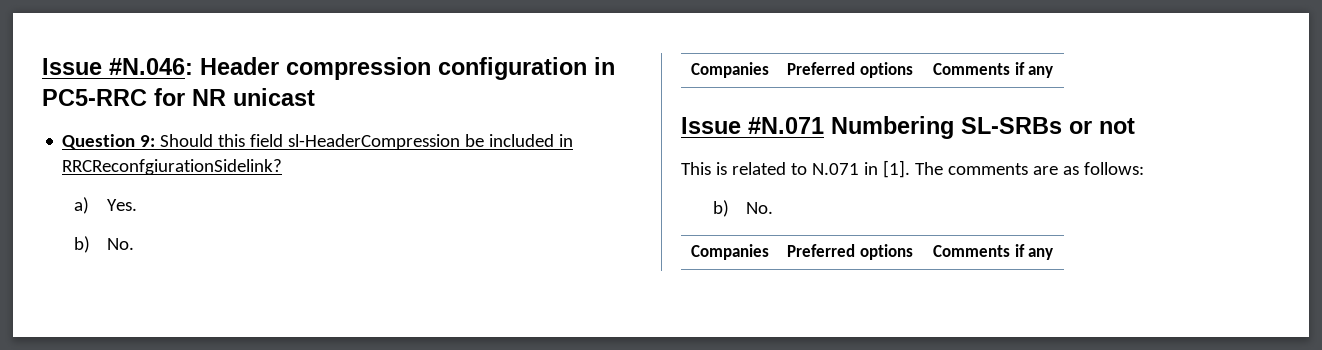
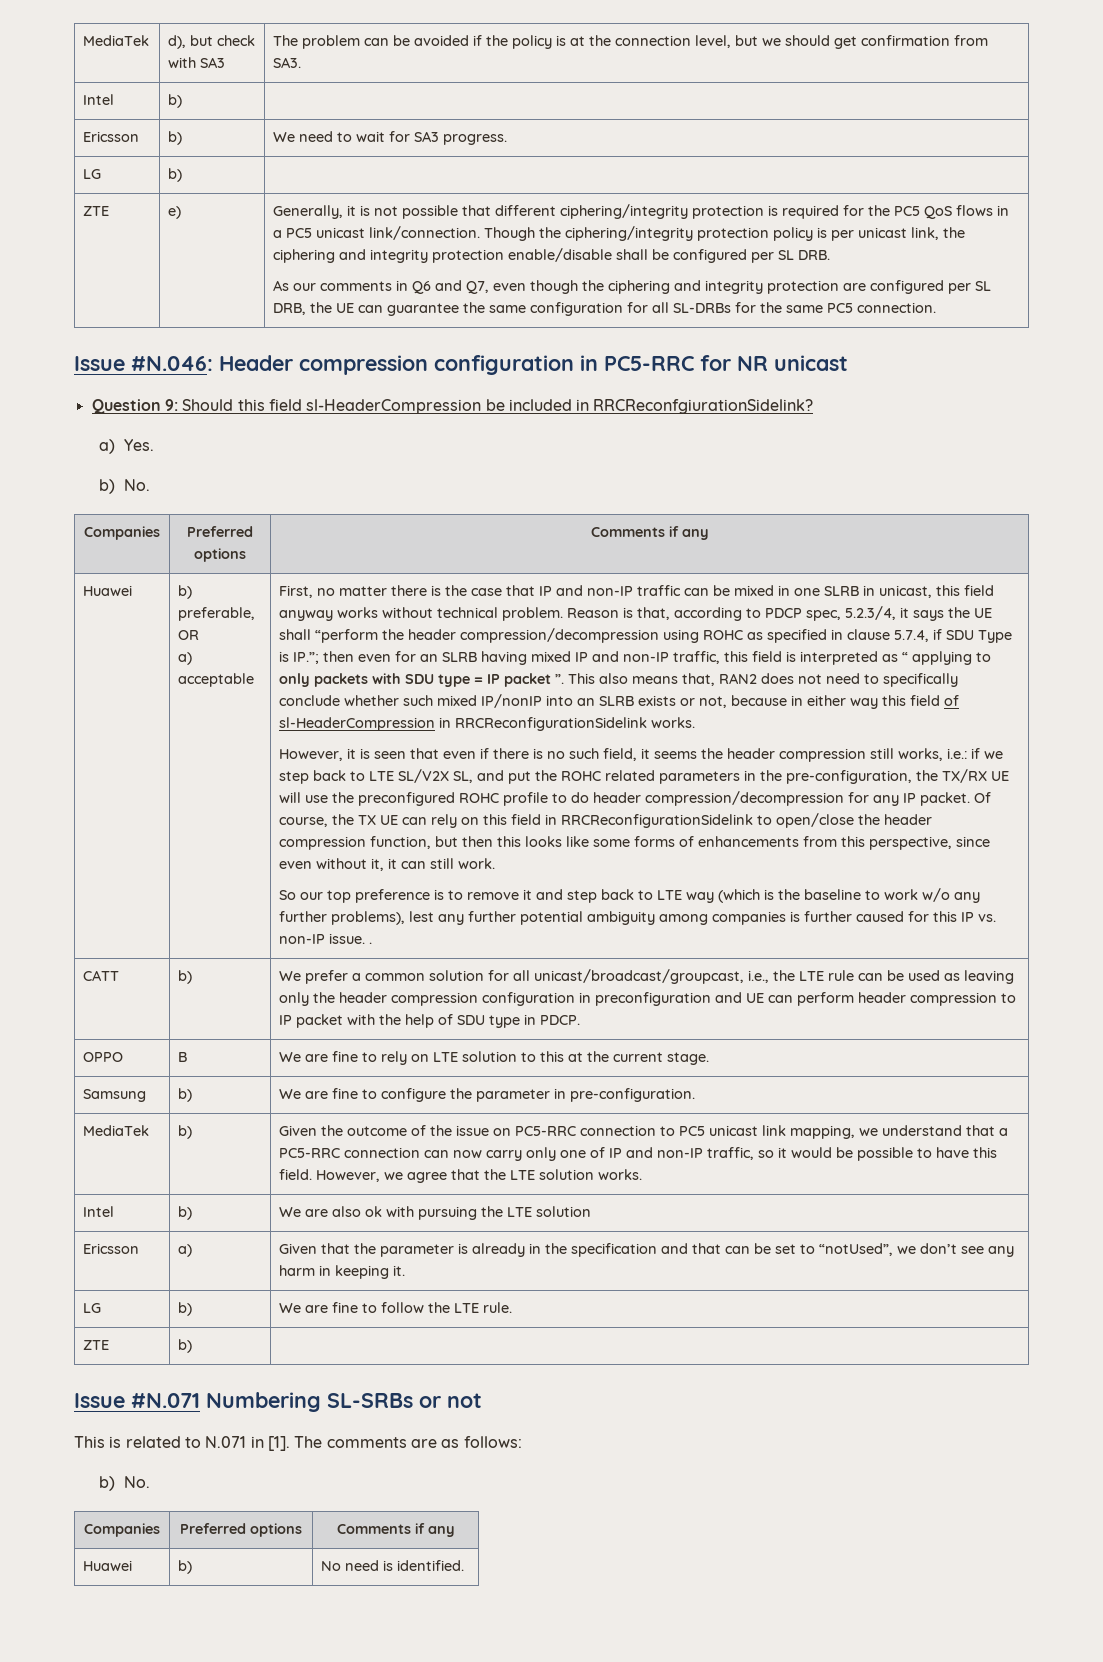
(42, 66) none -> [83,35,150,46] [168,35,256,49] [168,57,226,68] [273,35,989,49] [273,57,302,68] [83,94,115,105] [168,94,183,108] [83,131,140,142] [168,131,183,145] [273,131,508,145] [83,169,102,179] [168,168,183,182] [83,206,110,216] [168,206,182,219] [273,204,1010,219] [273,226,966,241] [273,248,831,263] [273,280,992,294] [273,302,937,316] MediaTek | d), but check with SA3 | The problem can be avoided if the policy is at the connection level, but we should get confirmation from SA3. // Intel | b) | // Ericsson | b) | We need to wait for SA3 progress. // LG | b) | // ZTE | e) | Generally, it is not possible that different ciphering/integrity protection is required for the PC5 QoS flows in a PC5 unicast link/connection. Though the ciphering/integrity protection policy is per unicast link, the ciphering and integrity protection enable/disable shall be configured per SL DRB. // As our comments in Q6 and Q7, even though the ciphering and integrity protection are configured per SL DRB, the UE can guarantee the same configuration for all SL-DRBs for the same PC5 connection. //
(1053, 72) none -> [83,585,133,596] [178,585,193,599] [178,607,256,621] [178,630,200,640] [178,652,193,665] [178,673,255,687] [279,585,995,598] [279,606,993,621] [279,628,1013,643] [279,651,992,665] [279,673,959,687] [279,694,960,709] [279,717,696,731] [279,748,1004,762] [279,769,1010,784] [279,791,992,806] [279,813,933,828] [279,836,991,850] [279,858,496,871] [279,888,981,903] [279,911,997,925] [279,933,373,944] [83,970,120,981] [178,970,193,984] [279,969,1015,984] [279,992,1017,1006] [279,1014,581,1028] [83,1052,124,1062] [178,1052,188,1062] [279,1051,710,1065] [83,1089,147,1102] [178,1088,193,1102] [279,1088,696,1102] [83,1125,150,1136] [178,1125,193,1139] [279,1125,1009,1139] [279,1147,998,1161] [279,1169,643,1183] [83,1206,115,1217] [178,1206,193,1220] [279,1206,592,1220] [83,1243,140,1254] [178,1244,193,1257] [279,1243,1015,1257] [279,1265,406,1279] [83,1303,102,1313] [178,1302,193,1316] [279,1302,513,1313] [83,1340,110,1350] [178,1339,193,1353] // Huawei | b) preferable, OR // a) acceptable | First, no matter there is the case that IP and non-IP traffic can be mixed in one SLRB in unicast, this field anyway works without technical problem. Reason is that, according to PDCP spec, 5.2.3/4, it says the UE shall “perform the header compression/decompression using ROHC as specified in clause 5.7.4, if SDU Type is IP.”; then even for an SLRB having mixed IP and non-IP traffic, this field is interpreted as “ applying to only packets with SDU type = IP packet ”. This also means that, RAN2 does not need to specifically conclude whether such mixed IP/nonIP into an SLRB exists or not, because in either way this field of sl-HeaderCompression in RRCReconfigurationSidelink works. // However, it is seen that even if there is no such field, it seems the header compression still works, i.e.: if we step back to LTE SL/V2X SL, and put the ROHC related parameters in the pre-configuration, the TX/RX UE will use the preconfigured ROHC profile to do header compression/decompression for any IP packet. Of course, the TX UE can rely on this field in RRCReconfigurationSidelink to open/close the header compression function, but then this looks like some forms of enhancements from this perspective, since even without it, it can still work. // So our top preference is to remove it and step back to LTE way (which is the baseline to work w/o any further problems), lest any further potential ambiguity among companies is further caused for this IP vs. non-IP issue. . // CATT | b) | We prefer a common solution for all unicast/broadcast/groupcast, i.e., the LTE rule can be used as leaving only the header compression configuration in preconfiguration and UE can perform header compression to IP packet with the help of SDU type in PDCP. // OPPO | B | We are fine to rely on LTE solution to this at the current stage. // Samsung | b) | We are fine to configure the parameter in pre-configuration. // MediaTek | b) | Given the outcome of the issue on PC5-RRC connection to PC5 unicast link mapping, we understand that a PC5-RRC connection can now carry only one of IP and non-IP traffic, so it would be possible to have this field. However, we agree that the LTE solution works. // Intel | b) | We are also ok with pursuing the LTE solution // Ericsson | a) | Given that the parameter is already in the specification and that can be set to “notUsed”, we don’t see any harm in keeping it. // LG | b) | We are fine to follow the LTE rule. // ZTE | b) |
(1053, 254) none -> [83,1560,133,1571] [178,1560,193,1574] [321,1560,465,1571] // Huawei | b) | No need is identified.

